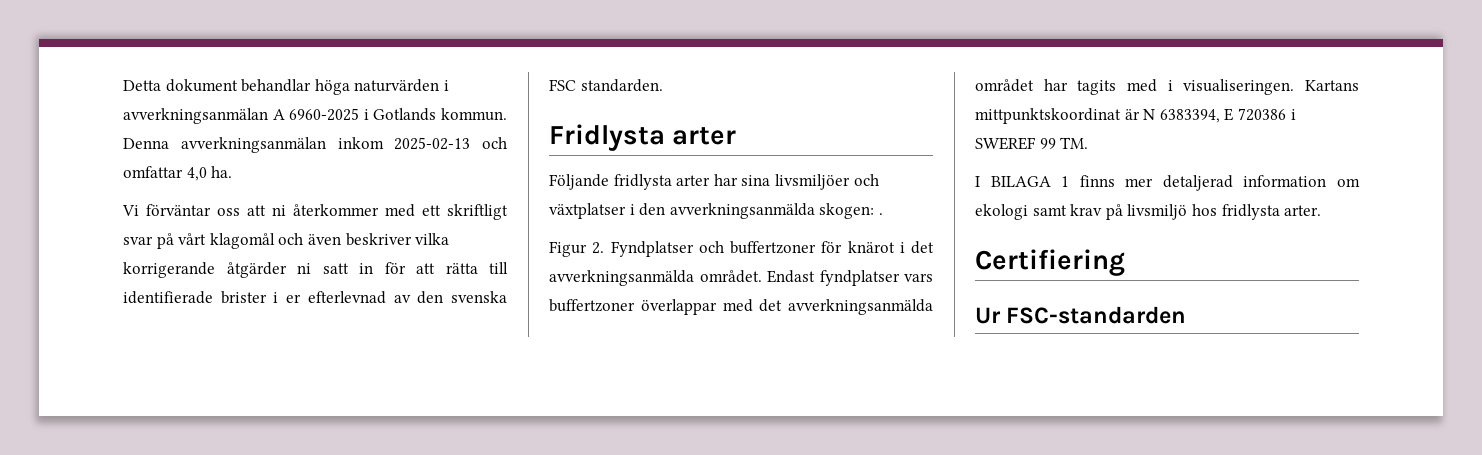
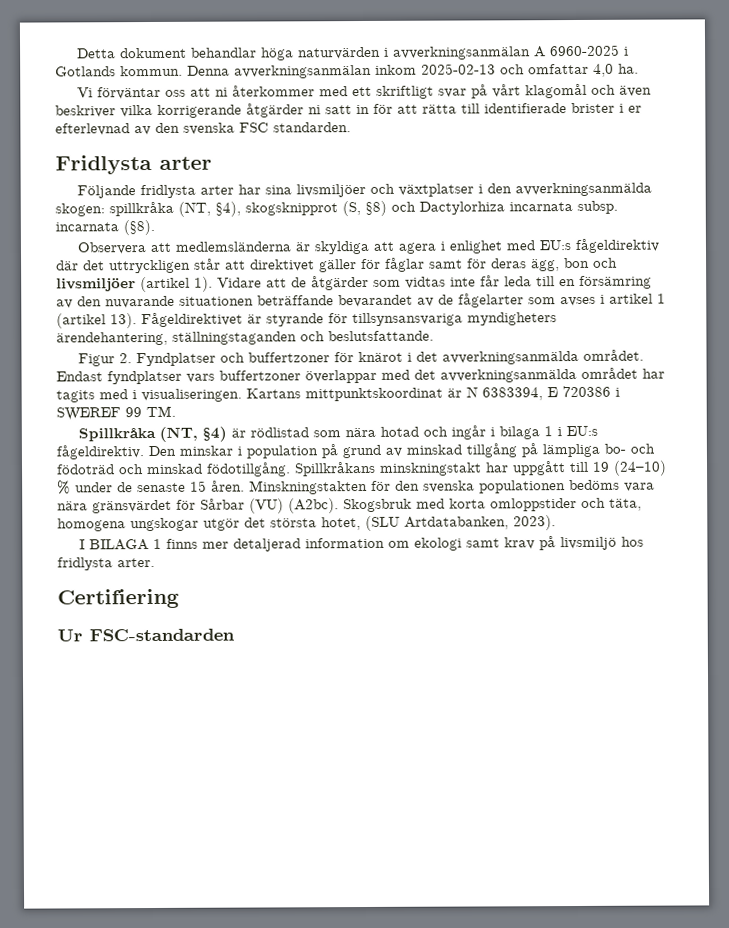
[878,213,883,215] . -> [109,200,618,217] [55,219,155,236] [76,238,660,255] [56,257,618,274] [56,275,652,293] [56,293,666,309] [56,312,557,329] [56,330,434,346] spillkråka (NT, §4), skogsknipprot (S, §8) och Dactylorhiza incarnata subsp. incarnata (§8). // Observera att medlemsländerna är skyldiga att agera i enlighet med EU:s fågeldirektiv där det uttryckligen står att direktivet gäller för fåglar samt för deras ägg, bon och livsmiljöer (artikel 1). Vidare att de åtgärder som vidtas inte får leda till en försämring av den nuvarande situationen beträffande bevarandet av de fågelarter som avses i artikel 1 (artikel 13). Fågeldirektivet är styrande för tillsynsansvariga myndigheters ärendehantering, ställningstaganden och beslutsfattande.
(1089, 143) none -> [77,425,598,442] [56,443,655,460] [56,460,667,477] [57,479,655,495] [57,497,642,514] [57,515,556,532] // Spillkråka (NT, §4) är rödlistad som nära hotad och ingår i bilaga 1 i EU:s fågeldirektiv. Den minskar i population på grund av minskad tillgång på lämpliga bo- och födoträd och minskad födotillgång. Spillkråkans minskningstakt har uppgått till 19 (24–10) % under de senaste 15 åren. Minskningstakten för den svenska populationen bedöms vara nära gränsvärdet för Sårbar (VU) (A2bc). Skogsbruk med korta omloppstider och täta, homogena ungskogar utgör det största hotet, (SLU Artdatabanken, 2023).

